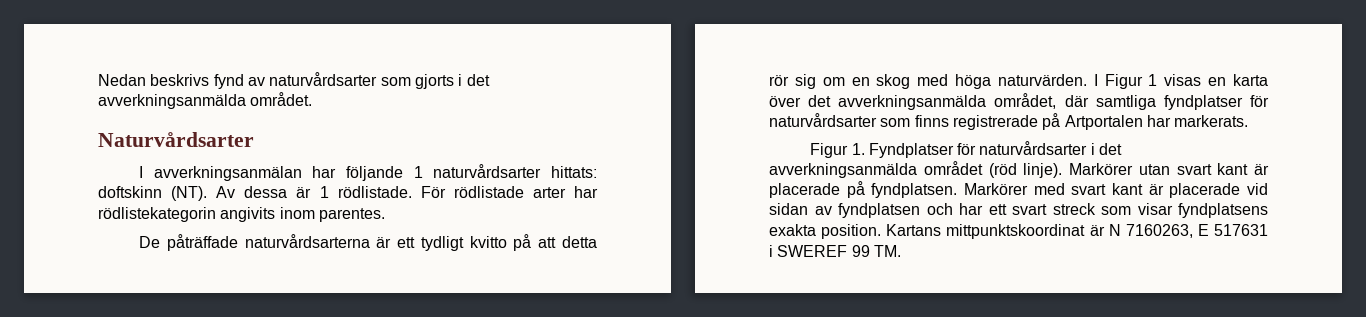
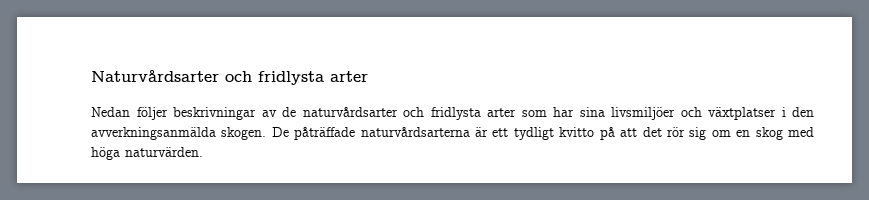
[98,72,490,89] [98,92,313,109] [98,132,254,147] [139,164,598,181] [98,186,598,201] [98,207,385,222] Nedan beskrivs fynd av naturvårdsarter som gjorts i det avverkningsanmälda området. // Naturvårdsarter // I avverkningsanmälan har följande 1 naturvårdsarter hittats: doftskinn (NT). Av dessa är 1 rödlistade. För rödlistade arter har rödlistekategorin angivits inom parentes. // -> [91,70,368,85] [91,107,814,120] [91,127,267,140] Naturvårdsarter och fridlysta arter // Nedan följer beskrivningar av de naturvårdsarter och fridlysta arter som har sina livsmiljöer och växtplatser i den avverkningsanmälda skogen.
[562,236,598,248] detta -> [642,127,662,137] det
[1093,74,1268,89] [769,93,1269,110] [769,113,1249,130] [810,141,1123,158] [769,161,1269,178] [769,181,1268,198] [769,203,1268,218] [769,224,1268,239] [769,245,901,257] I Figur 1 visas en karta över det avverkningsanmälda området, där samtliga fyndplatser för naturvårdsarter som finns registrerade på Artportalen har markerats. // Figur 1. Fyndplatser för naturvårdsarter i det avverkningsanmälda området (röd linje). Markörer utan svart kant är placerade på fyndplatsen. Markörer med svart kant är placerade vid sidan av fyndplatsen och har ett svart streck som visar fyndplatsens exakta position. Kartans mittpunktskoordinat är N 7160263, E 517631 i SWEREF 99 TM. -> (203, 152) none

